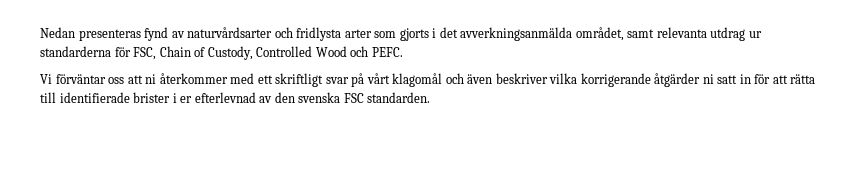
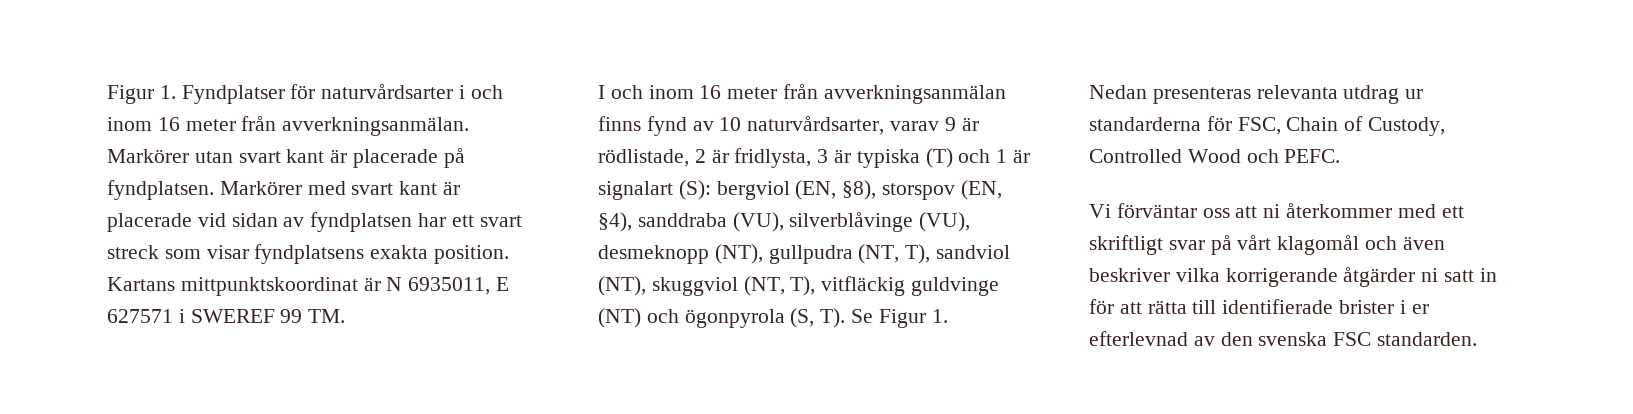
[40,27,655,41] Nedan presenteras fynd av naturvårdsarter och fridlysta arter som gjorts i det avverkningsanmälda området, samt -> [107,84,503,104] [107,116,470,136] [107,148,465,168] [107,180,461,200] [107,212,522,232] [107,244,510,264] [107,277,510,296] [107,309,346,323] [598,84,1006,104] [598,116,979,136] [598,148,1031,168] [598,180,1002,200] [598,212,971,232] [598,244,1011,264] [598,276,1000,296] [598,308,948,328] [1089,85,1251,104] Figur 1. Fyndplatser för naturvårdsarter i och inom 16 meter från avverkningsanmälan. Markörer utan svart kant är placerade på fyndplatsen. Markörer med svart kant är placerade vid sidan av fyndplatsen har ett svart streck som visar fyndplatsens exakta position. Kartans mittpunktskoordinat är N 6935011, E 627571 i SWEREF 99 TM. // I och inom 16 meter från avverkningsanmälan finns fynd av 10 naturvårdsarter, varav 9 är rödlistade, 2 är fridlysta, 3 är typiska (T) och 1 är signalart (S): bergviol (EN, §8), storspov (EN, §4), sanddraba (VU), silverblåvinge (VU), desmeknopp (NT), gullpudra (NT, T), sandviol (NT), skuggviol (NT, T), vitfläckig guldvinge (NT) och ögonpyrola (S, T). Se Figur 1. // Nedan presenteras

